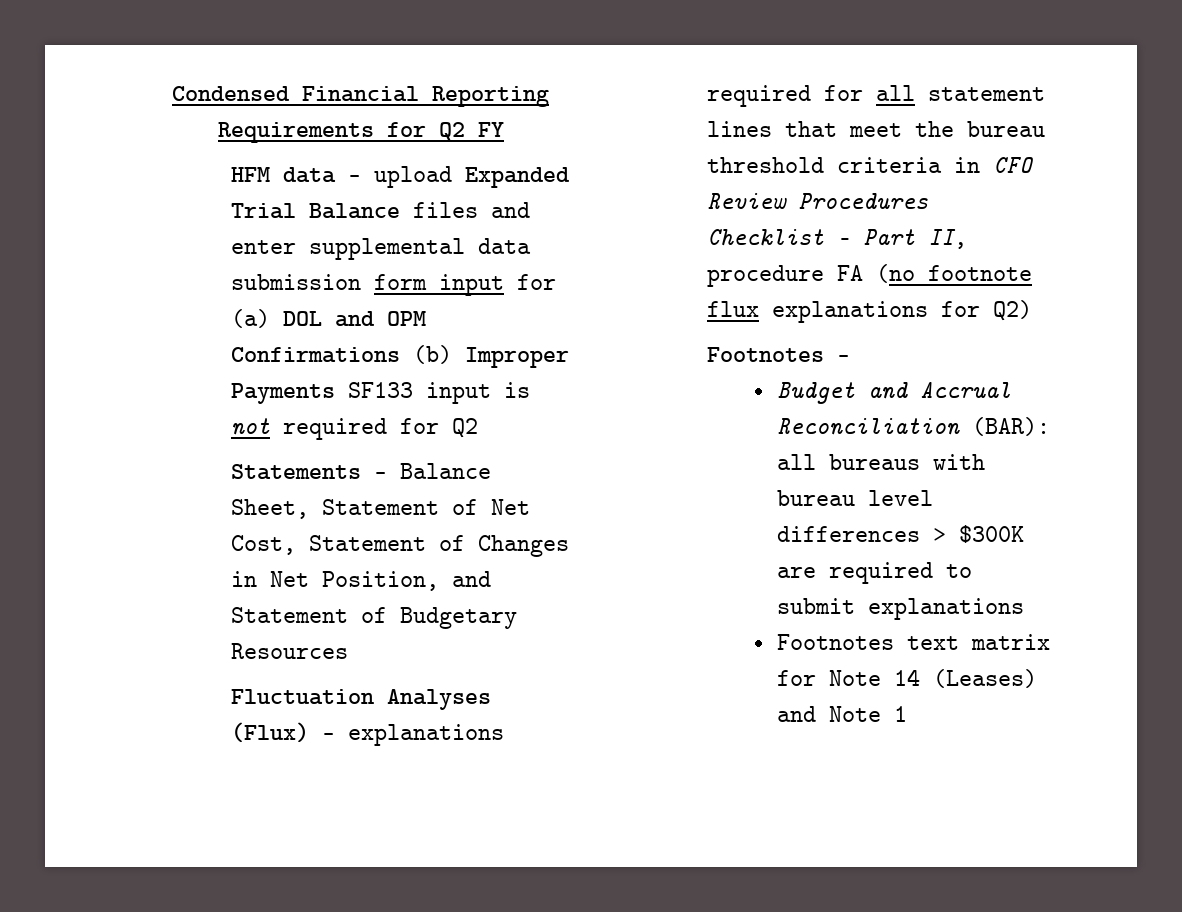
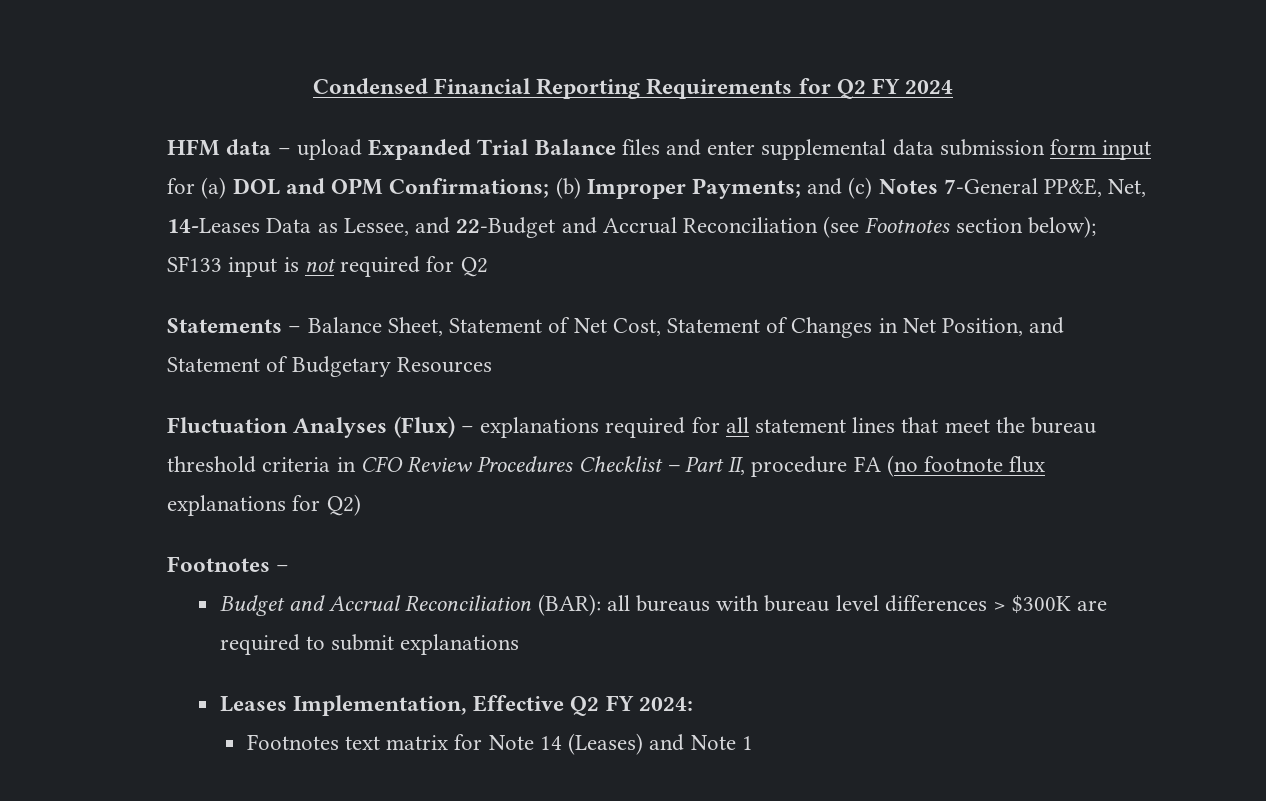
(504, 129) none -> [905,80,954,94] 2024
[230,347,400,363] Confirmations -> [389,178,550,198] Confirmations;
[230,383,335,404] Payments -> [691,177,1147,199] [167,216,1096,238] Payments; and (c) Notes 7-General PP&E, Net, 14-Leases Data as Lessee, and 22-Budget and Accrual Reconciliation (see Footnotes section below);
(1024, 609) none -> [219,695,693,716] // Leases Implementation, Effective Q2 FY 2024:

